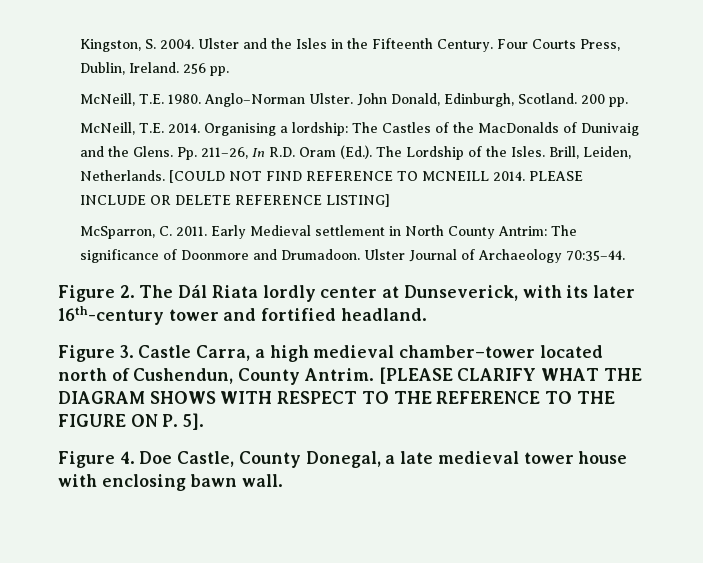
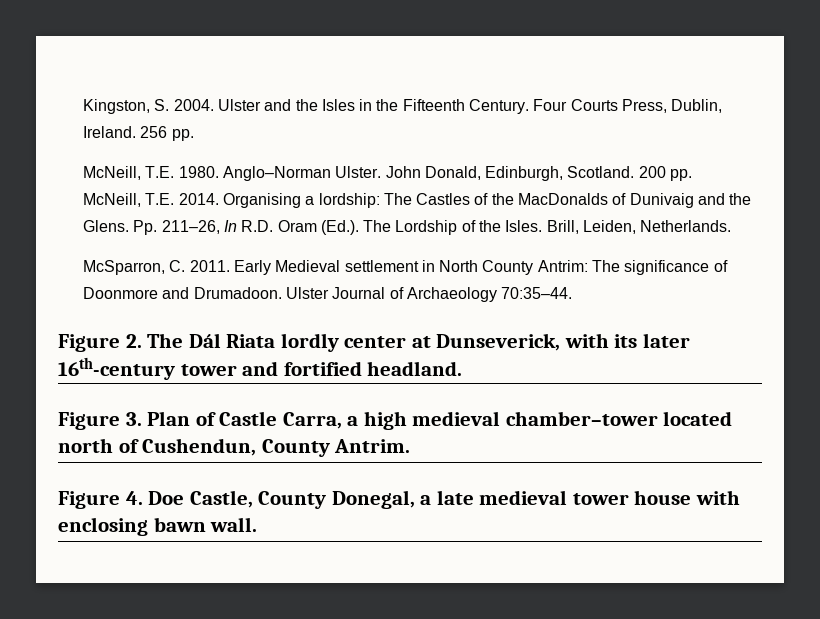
[169,170,584,183] [80,194,391,207] [COULD NOT FIND REFERENCE TO MCNEILL 2014. PLEASE INCLUDE OR DELETE REFERENCE LISTING] -> (732, 226) none
(134, 351) none -> [147,411,216,426] Plan of
[378,367,642,384] [58,391,615,404] [58,413,205,430] [PLEASE CLARIFY WHAT THE DIAGRAM SHOWS WITH RESPECT TO THE REFERENCE TO THE FIGURE ON P. 5]. -> (411, 446) none

